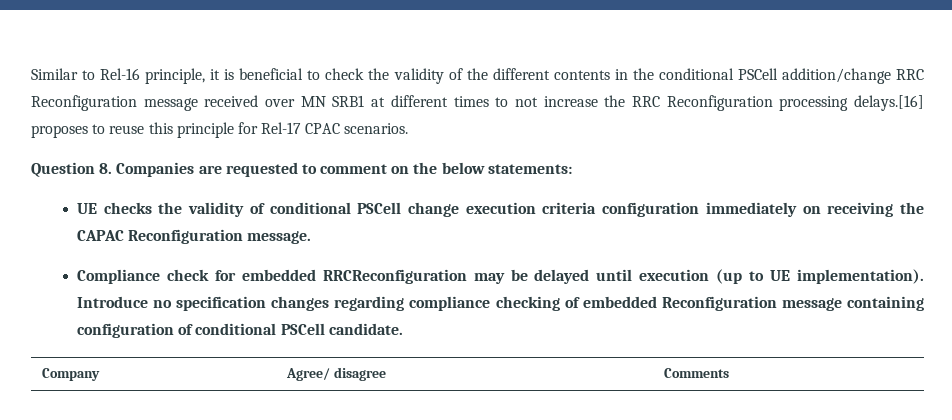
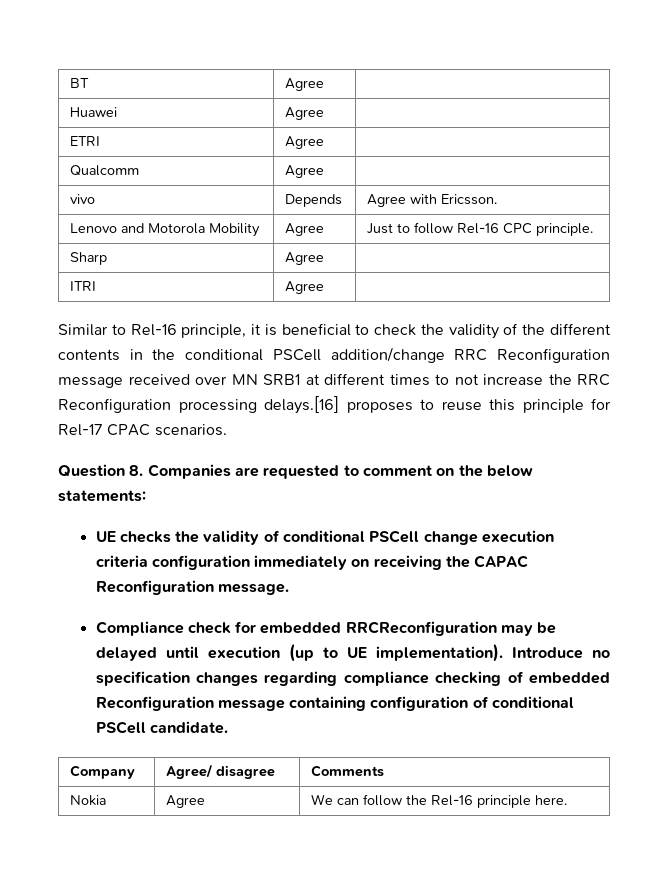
(31, 74) none -> [69,78,89,88] [284,78,324,91] [69,107,117,117] [284,107,324,120] [69,136,100,146] [284,136,324,149] [69,165,139,176] [284,165,324,178] [69,194,95,204] [284,194,342,207] [366,194,497,207] [69,223,260,237] [284,223,324,236] [366,222,593,236] [69,252,107,265] [284,252,324,265] [69,281,96,291] [284,281,324,294] BT | Agree | // Huawei | Agree | // ETRI | Agree | // Qualcomm | Agree | // vivo | Depends | Agree with Ericsson. // Lenovo and Motorola Mobility | Agree | Just to follow Rel-16 CPC principle. // Sharp | Agree | // ITRI | Agree | //
(729, 373) none -> [69,795,106,806] [165,795,205,808] [310,794,567,808] // Nokia | Agree | We can follow the Rel-16 principle here.

